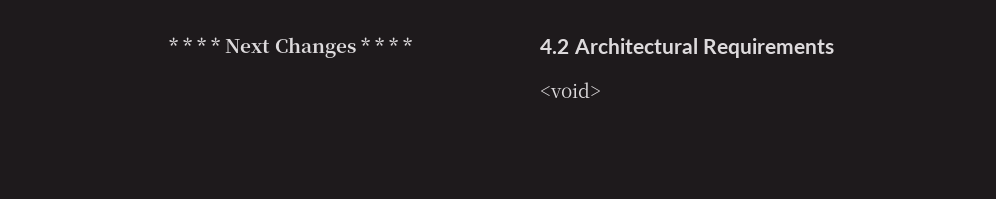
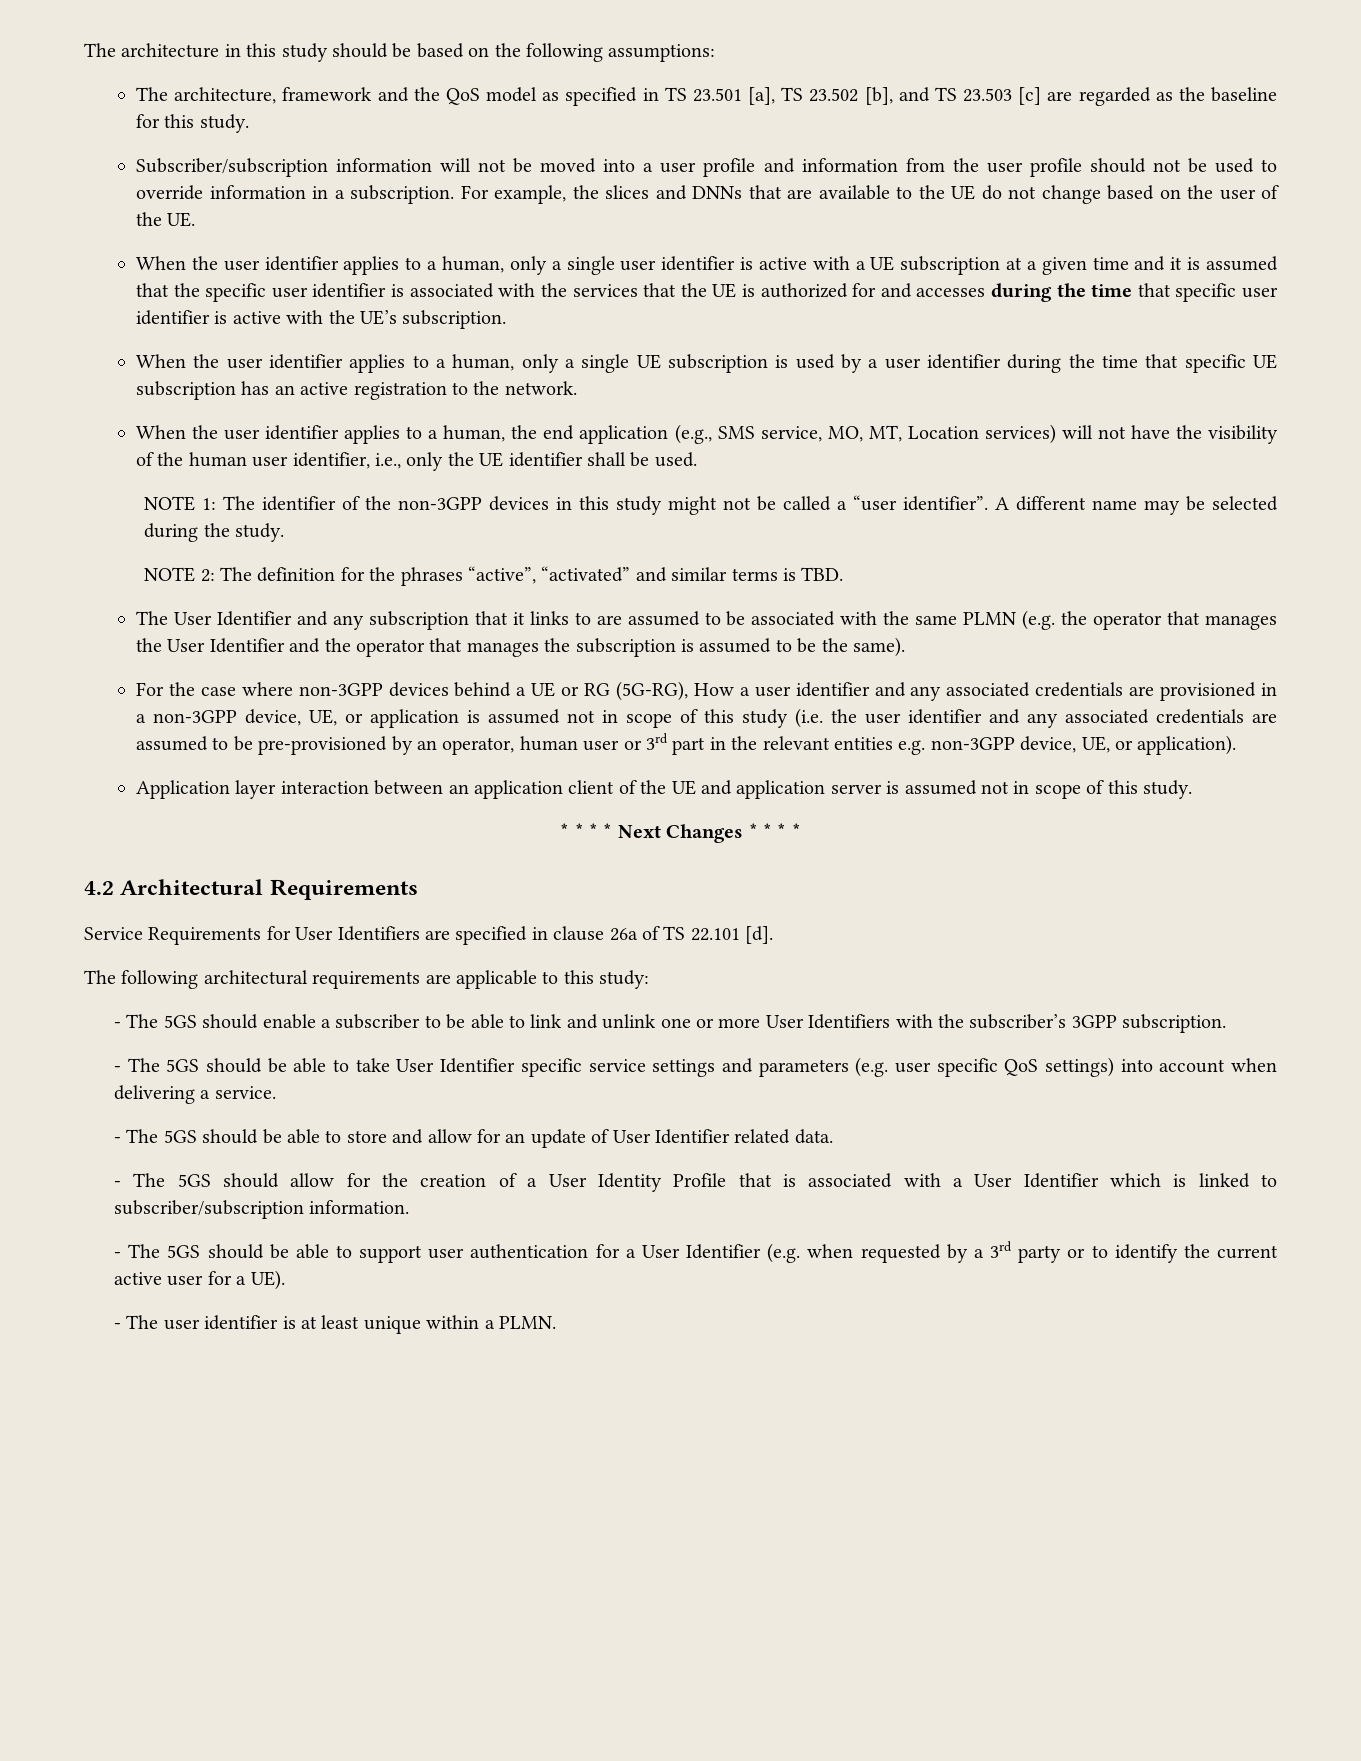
(168, 45) none -> [84,43,716,62] [136,87,1277,106] [136,114,249,133] [136,158,1278,177] [136,185,1280,204] [136,212,196,227] [136,256,1278,275] [136,283,1279,302] [136,310,507,329] [136,354,1278,373] [136,381,577,400] [136,424,1279,444] [136,452,697,471] [144,495,1278,515] [144,523,284,542] [144,566,844,586] [136,610,1278,630] [136,637,906,657] [136,681,1278,701] [136,708,1277,728] [136,733,1237,755] [136,780,1193,799] The architecture in this study should be based on the following assumptions: // The architecture, framework and the QoS model as specified in TS 23.501 [a], TS 23.502 [b], and TS 23.503 [c] are regarded as the baseline for this study. // Subscriber/subscription information will not be moved into a user profile and information from the user profile should not be used to override information in a subscription. For example, the slices and DNNs that are available to the UE do not change based on the user of the UE. // When the user identifier applies to a human, only a single user identifier is active with a UE subscription at a given time and it is assumed that the specific user identifier is associated with the services that the UE is authorized for and accesses during the time that specific user identifier is active with the UE’s subscription. // When the user identifier applies to a human, only a single UE subscription is used by a user identifier during the time that specific UE subscription has an active registration to the network. // When the user identifier applies to a human, the end application (e.g., SMS service, MO, MT, Location services) will not have the visibility of the human user identifier, i.e., only the UE identifier shall be used. // NOTE 1: The identifier of the non-3GPP devices in this study might not be called a “user identifier”. A different name may be selected during the study. // NOTE 2: The definition for the phrases “active”, “activated” and similar terms is TBD. // The User Identifier and any subscription that it links to are assumed to be associated with the same PLMN (e.g. the operator that manages the User Identifier and the operator that manages the subscription is assumed to be the same). // For the case where non-3GPP devices behind a UE or RG (5G-RG), How a user identifier and any associated credentials are provisioned in a non-3GPP device, UE, or application is assumed not in scope of this study (i.e. the user identifier and any associated credentials are assumed to be pre-provisioned by an operator, human user or 3rd part in the relevant entities e.g. non-3GPP device, UE, or application). // Application layer interaction between an application client of the UE and application server is assumed not in scope of this study. //
[540,82,601,98] <void> -> [84,926,774,945] [84,970,650,989] [114,1014,1227,1033] [114,1057,1278,1077] [114,1085,276,1104] [114,1129,833,1148] [114,1173,1278,1192] [114,1200,410,1219] [114,1241,1278,1263] [114,1270,285,1290] [114,1315,557,1334] Service Requirements for User Identifiers are specified in clause 26a of TS 22.101 [d]. // The following architectural requirements are applicable to this study: // - The 5GS should enable a subscriber to be able to link and unlink one or more User Identifiers with the subscriber’s 3GPP subscription. // - The 5GS should be able to take User Identifier specific service settings and parameters (e.g. user specific QoS settings) into account when delivering a service. // - The 5GS should be able to store and allow for an update of User Identifier related data. // - The 5GS should allow for the creation of a User Identity Profile that is associated with a User Identifier which is linked to subscriber/subscription information. // - The 5GS should be able to support user authentication for a User Identifier (e.g. when requested by a 3rd party or to identify the current active user for a UE). // - The user identifier is at least unique within a PLMN.

